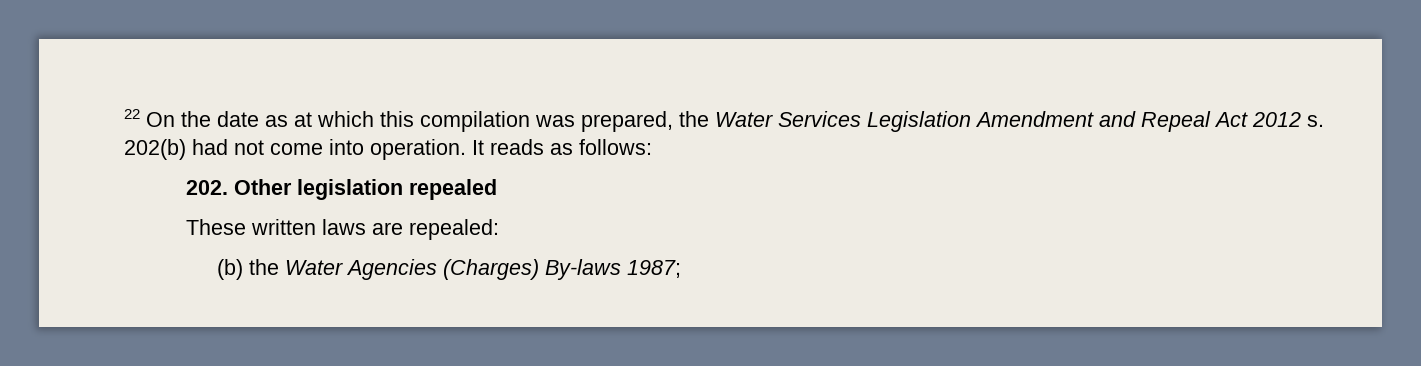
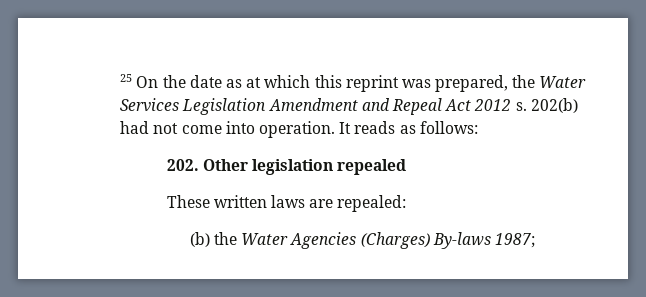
[124,109,141,119] 22 -> [120,74,133,82] 25
[420,111,531,132] compilation -> [345,75,399,92] reprint

